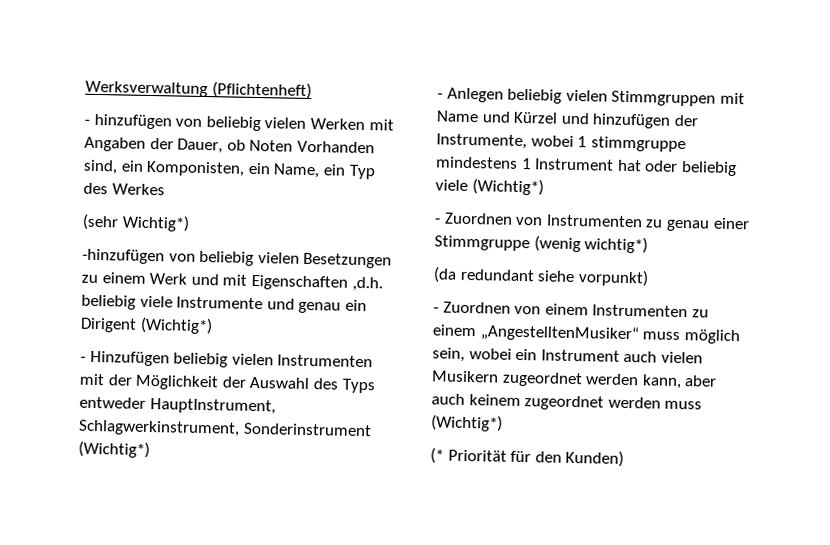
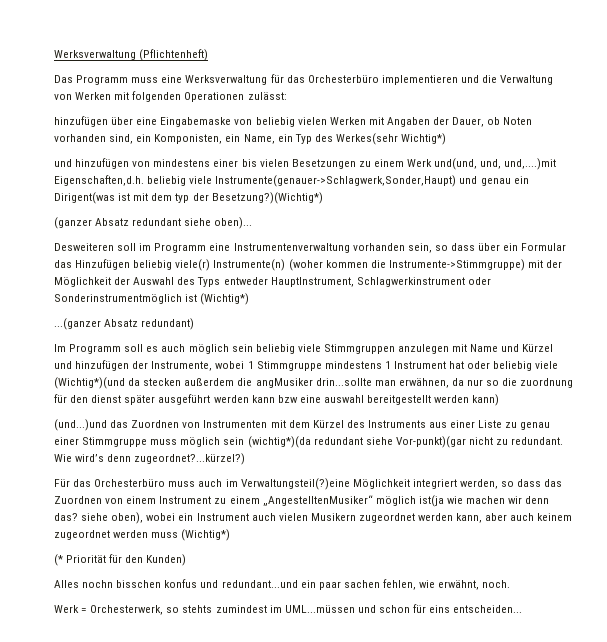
[84,113,172,130] - hinzufügen -> [54,74,554,85] [54,91,287,102] [54,116,232,127] Das Programm muss eine Werksverwaltung für das Orchesterbüro implementieren und die Verwaltung von Werken mit folgenden Operationen zulässt: // hinzufügen über eine Eingabemaske
[296,140,375,154] Vorhanden -> [54,134,106,142] vorhanden
[111,183,165,196] [82,213,119,231] Werkes // (sehr -> [335,133,398,145] Werkes(sehr
[82,248,255,266] -hinzufügen von beliebig -> [54,158,257,169] und hinzufügen von mindestens einer bis
[190,273,383,292] [81,294,264,310] und mit Eigenschaften ,d.h. beliebig viele Instrumente -> [434,158,557,170] [54,175,457,187] und(und, und, und,....)mit Eigenschaften,d.h. beliebig viele Instrumente(genauer->Schlagwerk,Sonder,Haupt)
[80,316,213,335] [80,350,374,368] Dirigent (Wichtig*) // - Hinzufügen beliebig vielen Instrumenten -> [54,192,323,204] [54,217,253,229] [54,243,567,253] [54,259,525,271] Dirigent(was ist mit dem typ der Besetzung?)(Wichtig*) // (ganzer Absatz redundant siehe oben)... // Desweiteren soll im Programm eine Instrumentenverwaltung vorhanden sein, so dass über ein Formular das Hinzufügen beliebig viele(r) Instrumente(n) (woher kommen die Instrumente->Stimmgruppe)
[78,419,372,437] [78,440,150,459] [437,87,717,107] Schlagwerkinstrument, Sonderinstrument (Wichtig*) // - Anlegen beliebig vielen Stimmgruppen -> [356,277,491,287] [54,293,250,305] [54,318,195,330] [54,344,450,354] Schlagwerkinstrument oder Sonderinstrumentmöglich ist (Wichtig*) // ...(ganzer Absatz redundant) // Im Programm soll es auch möglich sein beliebig viele Stimmgruppen anzulegen
[590,136,686,153] stimmgruppe -> [256,361,322,371] Stimmgruppe
[471,178,544,196] [434,212,750,232] [434,235,649,254] [433,266,649,287] [433,307,439,313] (Wichtig*) // - Zuordnen von Instrumenten zu genau einer Stimmgruppe (wenig wichtig*) // (da redundant siehe vorpunkt) // - -> [54,377,574,389] [54,394,500,406] [54,419,551,431] [54,436,564,448] [54,453,246,465] [54,478,563,490] (Wichtig*)(und da stecken außerdem die angMusiker drin...sollte man erwähnen, da nur so die zuordnung für den dienst später ausgeführt werden kann bzw eine auswahl bereitgestellt werden kann) // (und...)und das Zuordnen von Instrumenten mit dem Kürzel des Instruments aus einer Liste zu genau einer Stimmgruppe muss möglich sein (wichtig*)(da redundant siehe Vor-punkt)(gar nicht zu redundant. Wie wird’s denn zugeordnet?...kürzel?) // Für das Orchesterbüro muss auch im Verwaltungsteil(?)eine Möglichkeit integriert werden, so dass das
[592,304,689,318] Instrumenten -> [159,496,212,504] Instrument
[642,329,740,345] [432,347,465,362] muss möglich sein, -> [375,495,550,507] [54,512,144,524] möglich ist(ja wie machen wir denn das? siehe oben),
(625, 458) none -> [54,579,511,590] [54,604,523,615] // Alles nochn bisschen konfus und redundant...und ein paar sachen fehlen, wie erwähnt, noch. // Werk = Orchesterwerk, so stehts zumindest im UML...müssen und schon für eins entscheiden...

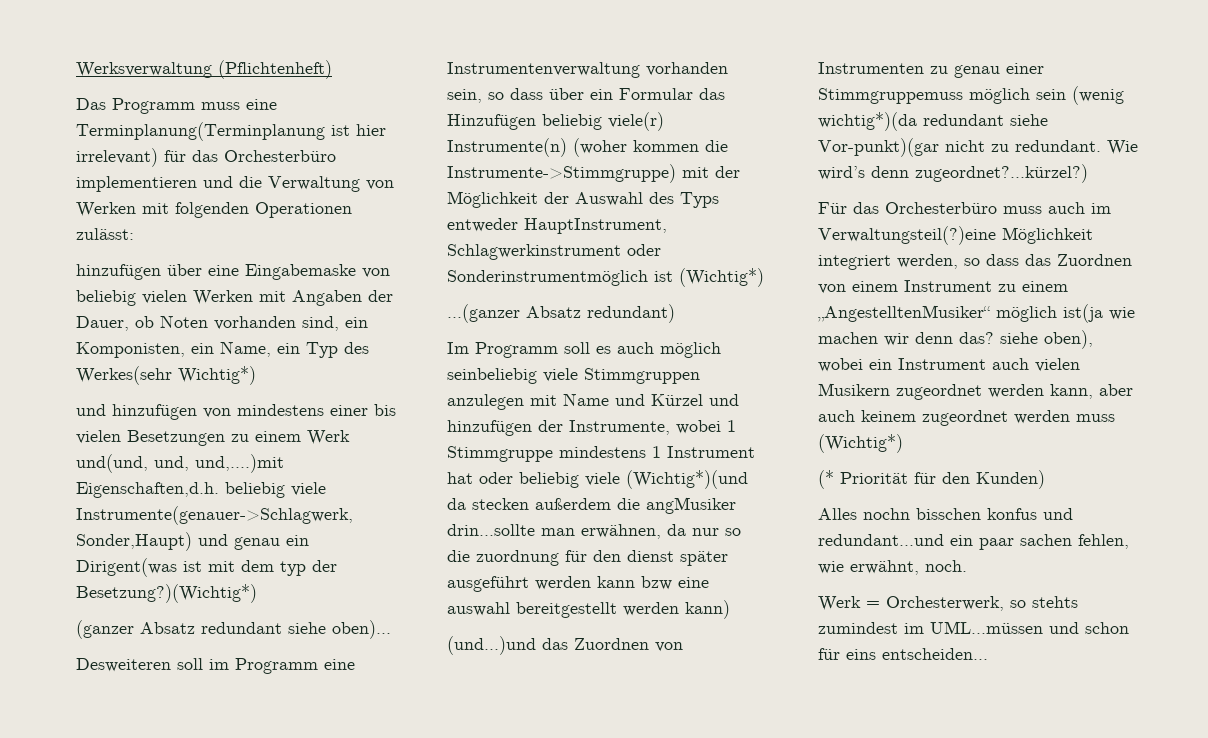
[185,75,268,85] Werksverwaltung -> [76,122,386,141] [76,148,158,167] Terminplanung(Terminplanung ist hier irrelevant)
[231,344,295,354] sein beliebig -> [447,368,537,384] seinbeliebig
[270,420,551,430] [54,436,311,448] mit dem Kürzel des Instruments aus einer Liste zu genau einer Stimmgruppe muss möglich sein (wichtig*)(da -> [930,63,1044,78] [818,86,1124,105] [818,112,917,131] zu genau einer Stimmgruppemuss möglich sein (wenig wichtig*)(da

